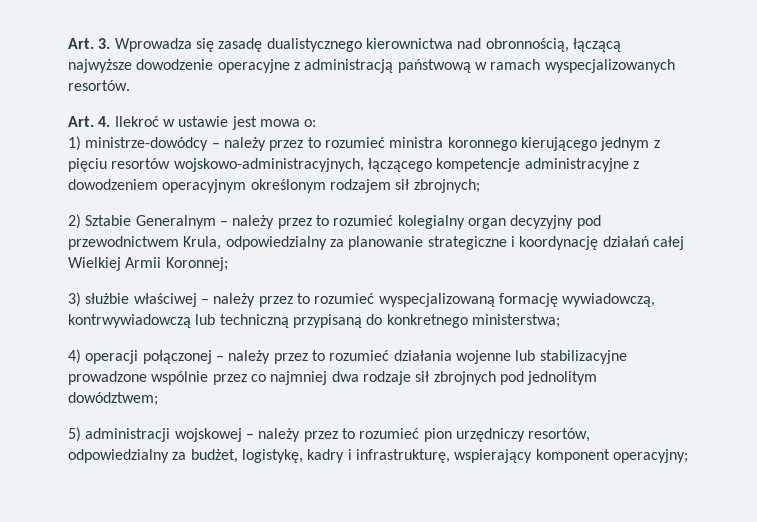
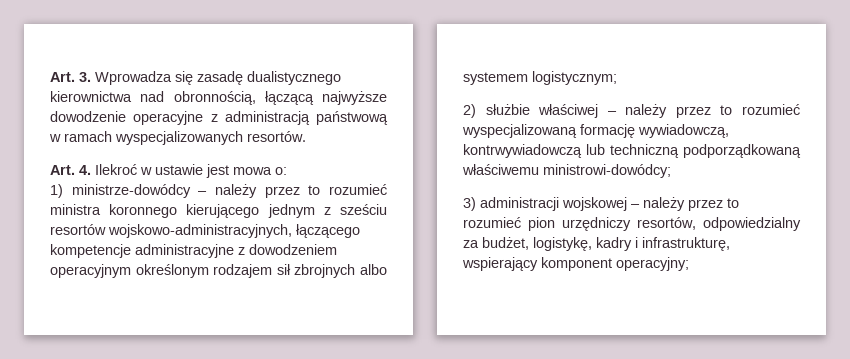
[68,158,107,172] pięciu -> [340,204,387,215] sześciu
[413,179,480,193] [68,214,601,229] [68,236,684,250] [68,257,228,271] [68,292,81,307] zbrojnych; // 2) Sztabie Generalnym – należy przez to rozumieć kolegialny organ decyzyjny pod przewodnictwem Krula, odpowiedzialny za planowanie strategiczne i koordynację działań całej Wielkiej Armii Koronnej; // 3) -> [294,264,387,278] [463,71,617,85] [463,104,476,118] zbrojnych albo systemem logistycznym; // 2)
[292,314,560,328] [68,349,627,364] [68,371,598,385] [68,392,158,406] [68,427,81,442] przypisaną do konkretnego ministerstwa; // 4) operacji połączonej – należy przez to rozumieć działania wojenne lub stabilizacyjne prowadzone wspólnie przez co najmniej dwa rodzaje sił zbrojnych pod jednolitym dowództwem; // 5) -> [683,144,801,158] [462,164,671,178] [463,197,476,211] podporządkowaną właściwemu ministrowi-dowódcy; // 3)

